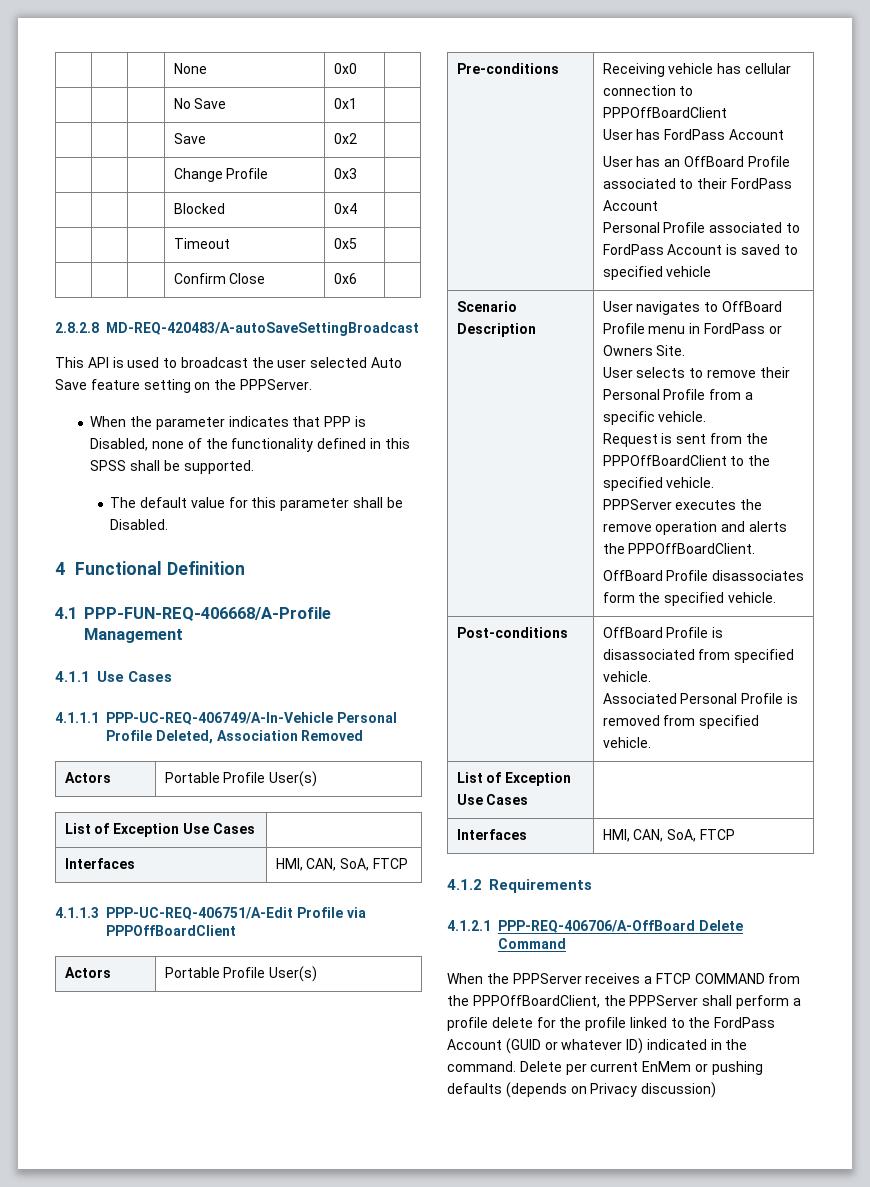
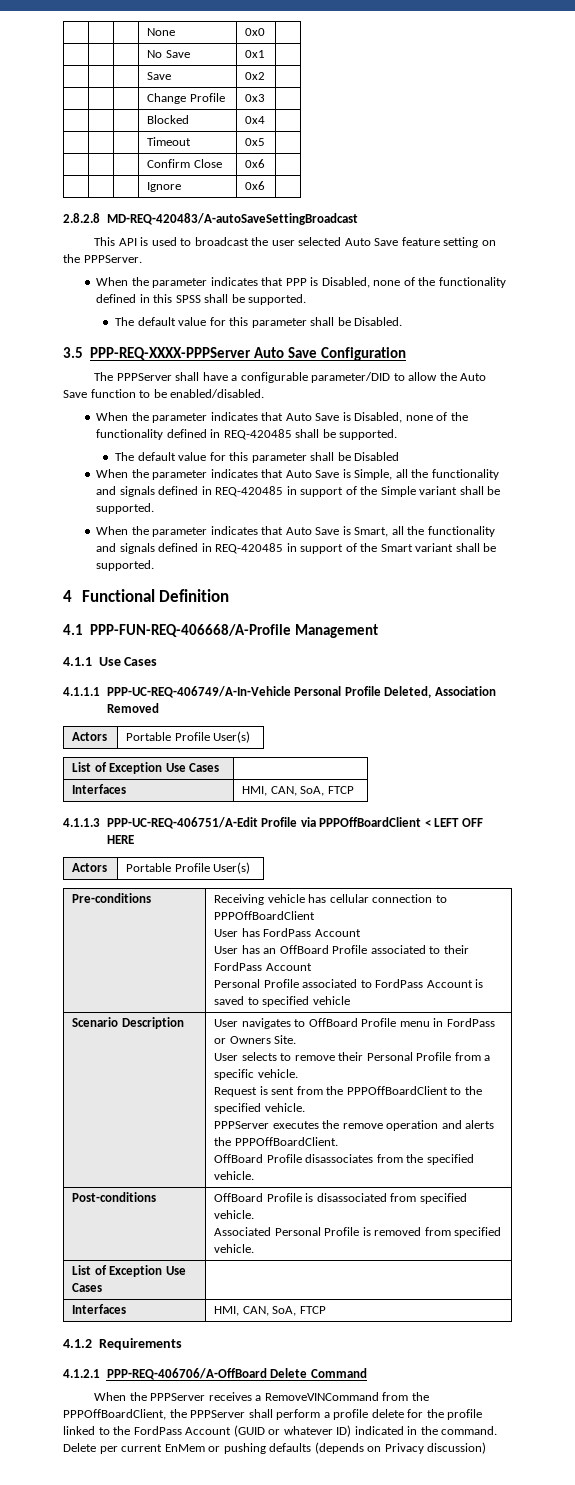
(357, 278) none -> [147,182,182,192] [245,181,266,190] // | | | Ignore | 0x6 |
(169, 524) none -> [63,347,406,361] [94,372,487,383] [63,389,265,398] [96,412,468,423] [96,429,398,440] [115,452,400,463] [96,469,499,480] [96,486,501,497] [96,503,155,514] [96,526,495,537] [96,543,497,554] [96,560,155,571] // 3.5 PPP-REQ-XXXX-PPPServer Auto Save Configuration // The PPPServer shall have a configurable parameter/DID to allow the Auto Save function to be enabled/disabled. // When the parameter indicates that Auto Save is Disabled, none of the functionality defined in REQ-420485 shall be supported. // The default value for this parameter shall be Disabled // When the parameter indicates that Auto Save is Simple, all the functionality and signals defined in REQ-420485 in support of the Simple variant shall be supported. // When the parameter indicates that Auto Save is Smart, all the functionality and signals defined in REQ-420485 in support of the Smart variant shall be supported.
(236, 930) none -> [424,818,483,827] [106,835,134,844] < LEFT OFF HERE
[602,592,635,603] form -> [376,1154,403,1163] from
[655,973,765,984] FTCP COMMAND -> [264,1392,379,1401] RemoveVINCommand

